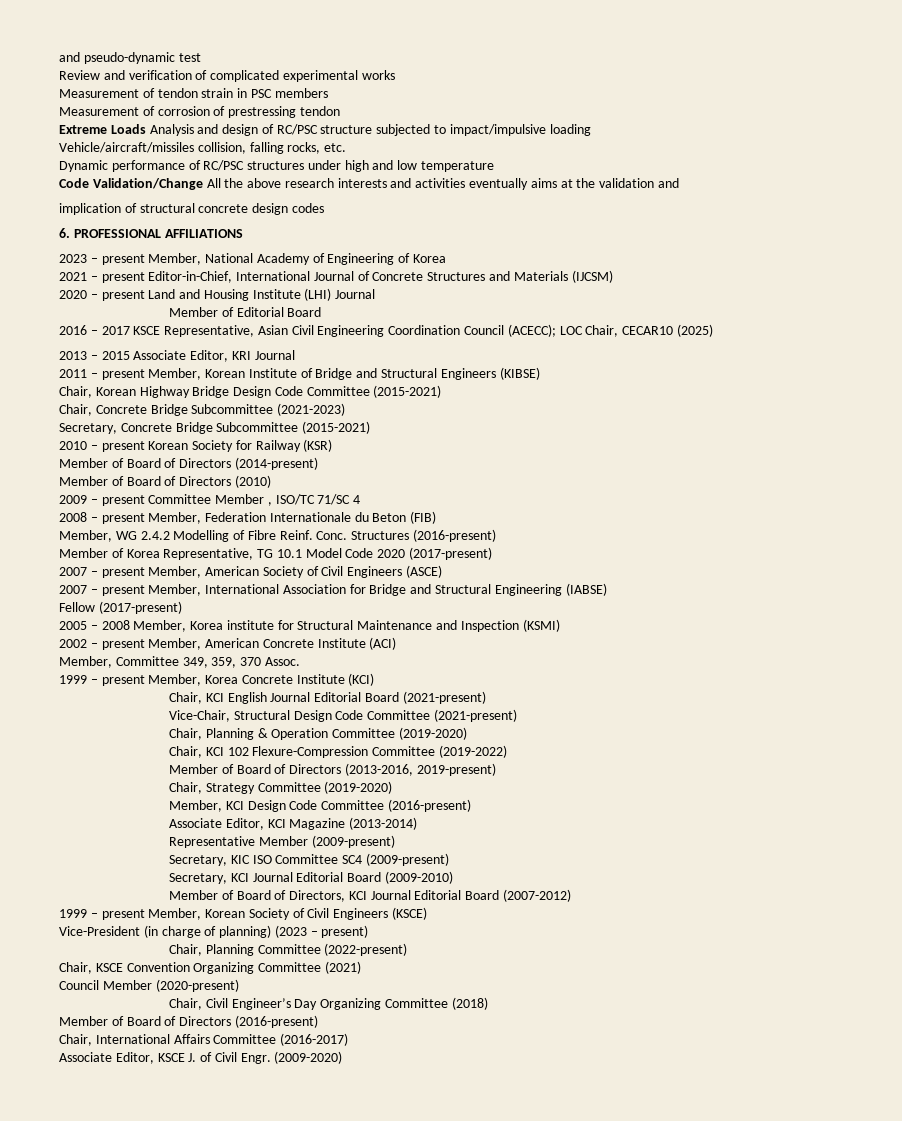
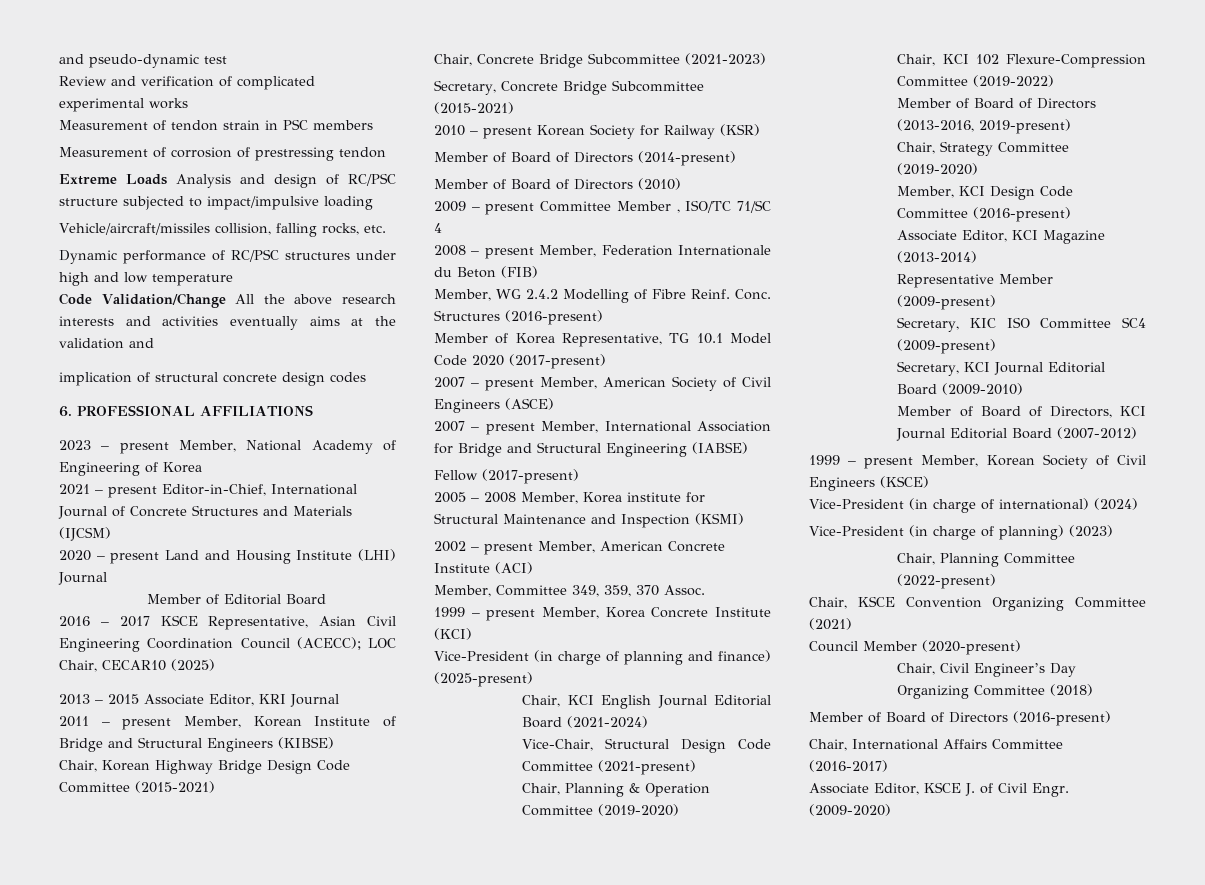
(375, 679) none -> [434,650,771,665] [434,672,533,687] // Vice-President (in charge of planning and finance) (2025-present)
[402,691,486,704] (2021-present) -> [567,716,649,728] (2021-2024)
(428, 913) none -> [809,498,1138,513] // Vice-President (in charge of international) (2024)
[274,925,369,938] (2023 – present) -> [1069,525,1113,537] (2023)

